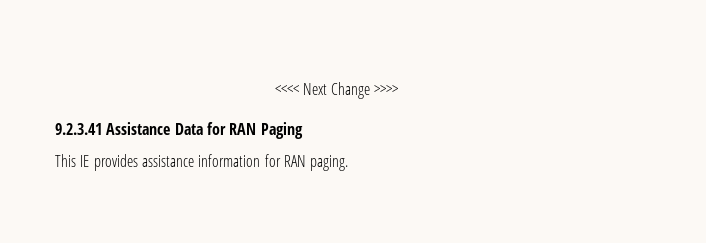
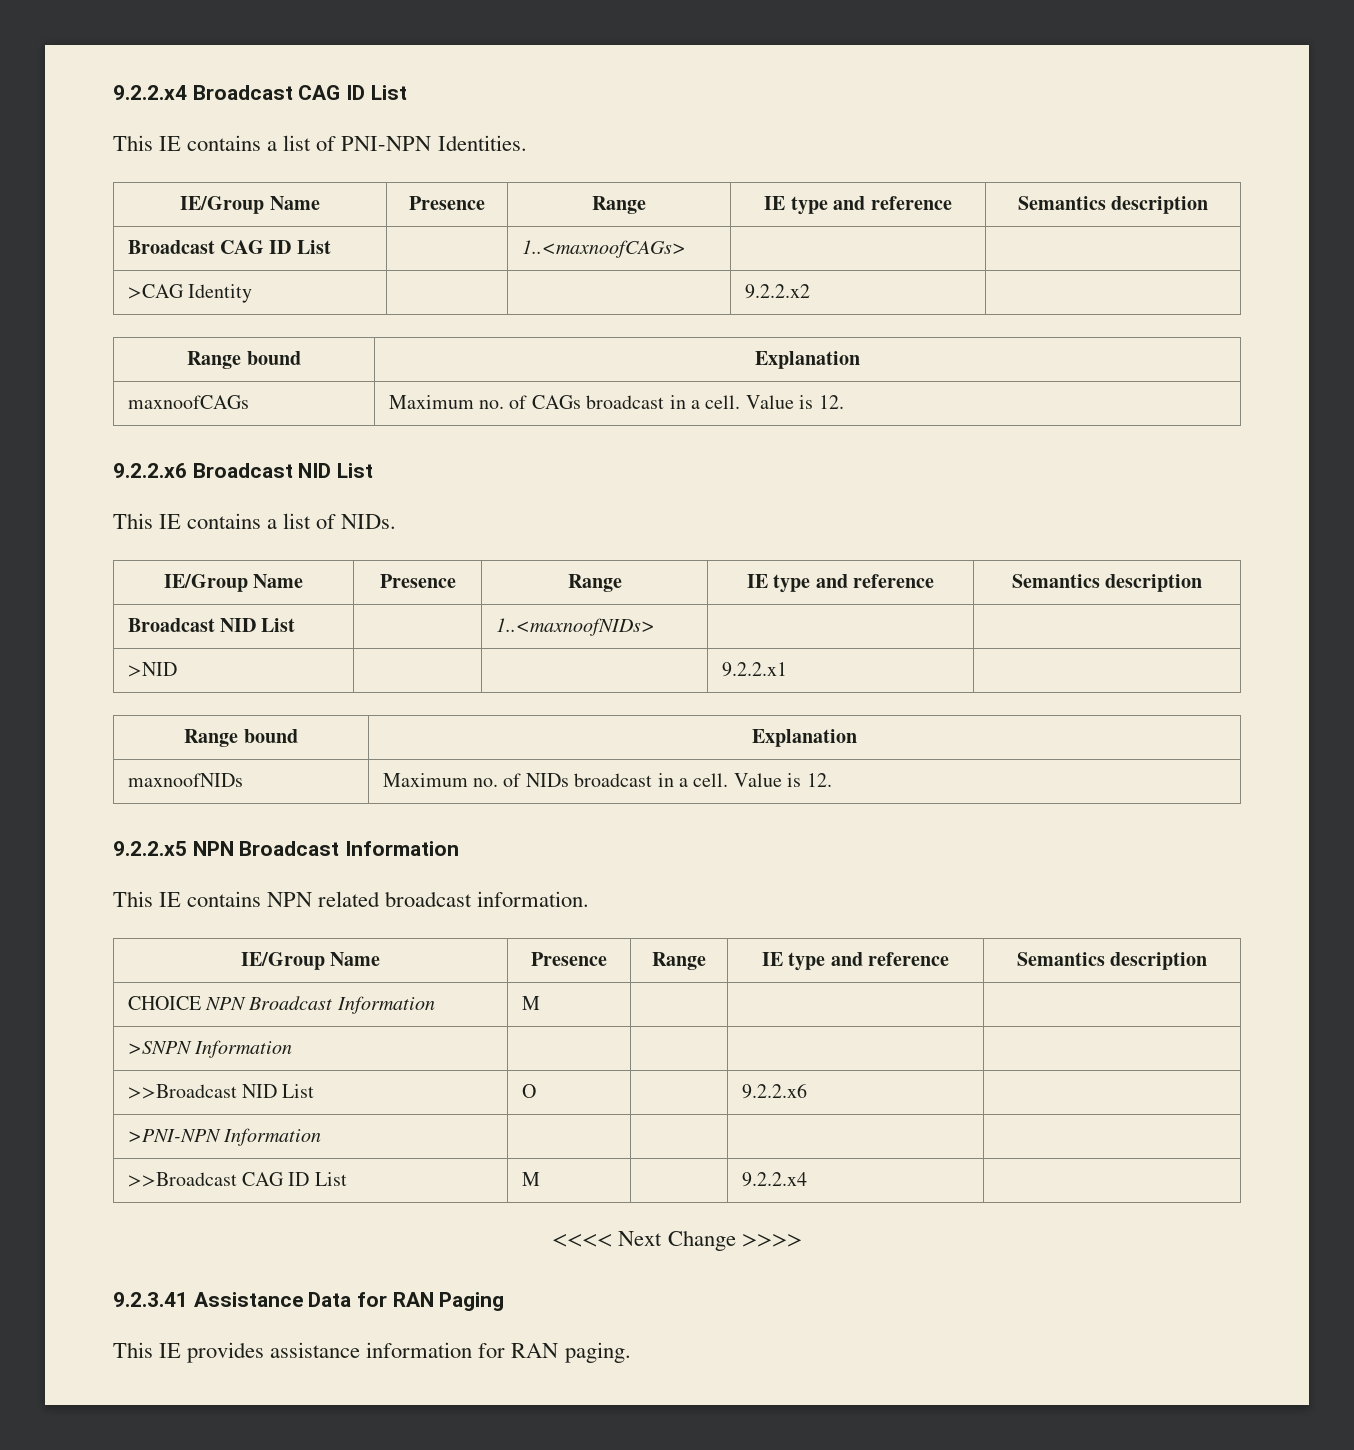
(274, 90) none -> [113,85,407,100] [113,135,527,151] [180,196,320,214] [409,196,485,210] [592,196,646,214] [764,196,952,215] [1017,196,1209,214] [127,240,331,254] [521,240,686,258] [127,284,252,303] [744,284,810,299] [187,351,301,369] [755,351,860,369] [127,395,249,409] [388,395,844,409] [113,463,374,478] [113,513,397,529] [163,574,304,592] [379,574,456,588] [567,574,622,592] [746,574,935,593] [1011,574,1203,592] [127,618,296,632] [495,618,655,636] [127,662,177,677] [721,662,787,677] [184,729,298,747] [752,729,857,747] [127,773,243,787] [382,773,832,787] [113,841,460,856] [113,891,590,907] [240,952,381,970] [531,952,607,966] [652,952,706,970] [761,952,950,971] [1016,952,1208,970] [127,996,435,1014] [521,996,540,1010] [127,1040,292,1058] [127,1084,315,1099] [521,1084,536,1098] [741,1083,807,1099] [127,1128,321,1146] [127,1172,347,1187] [521,1172,540,1186] [741,1172,807,1187] 9.2.2.x4 Broadcast CAG ID List // This IE contains a list of PNI-NPN Identities. // IE/Group Name | Presence | Range | IE type and reference | Semantics description // Broadcast CAG ID List | | 1..<maxnoofCAGs> | | // >CAG Identity | | | 9.2.2.x2 | // Range bound | Explanation // maxnoofCAGs | Maximum no. of CAGs broadcast in a cell. Value is 12. // 9.2.2.x6 Broadcast NID List // This IE contains a list of NIDs. // IE/Group Name | Presence | Range | IE type and reference | Semantics description // Broadcast NID List | | 1..<maxnoofNIDs> | | // >NID | | | 9.2.2.x1 | // Range bound | Explanation // maxnoofNIDs | Maximum no. of NIDs broadcast in a cell. Value is 12. // 9.2.2.x5 NPN Broadcast Information // This IE contains NPN related broadcast information. // IE/Group Name | Presence | Range | IE type and reference | Semantics description // CHOICE NPN Broadcast Information | M | | | // >SNPN Information | | | | // >>Broadcast NID List | O | | 9.2.2.x6 | // >PNI-NPN Information | | | | // >>Broadcast CAG ID List | M | | 9.2.2.x4 | //

